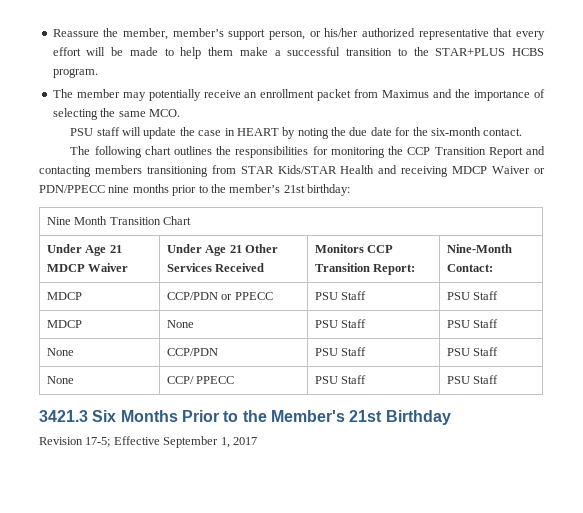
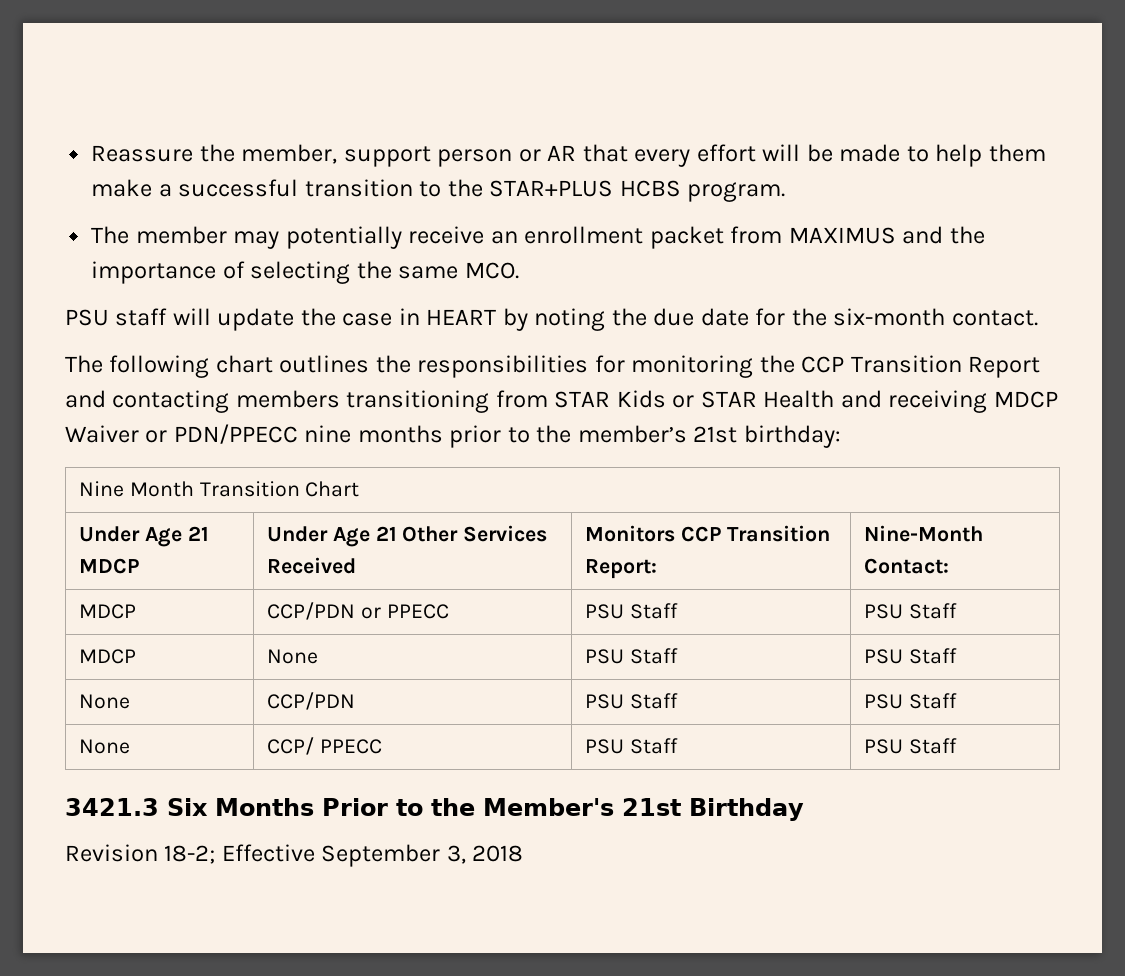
[172,28,489,40] member’s support person, or his/her authorized representative -> [343,145,577,167] support person or AR
[382,90,430,98] Maximus -> [788,227,896,244] MAXIMUS
[277,165,337,174] Kids/STAR -> [616,390,757,408] Kids or STAR
[88,263,129,272] Waiver -> (140, 566) none
[85,437,111,447] 17-5; -> [164,845,216,864] 18-2;
[220,437,257,448] 1, 2017 -> [446,845,524,864] 3, 2018

